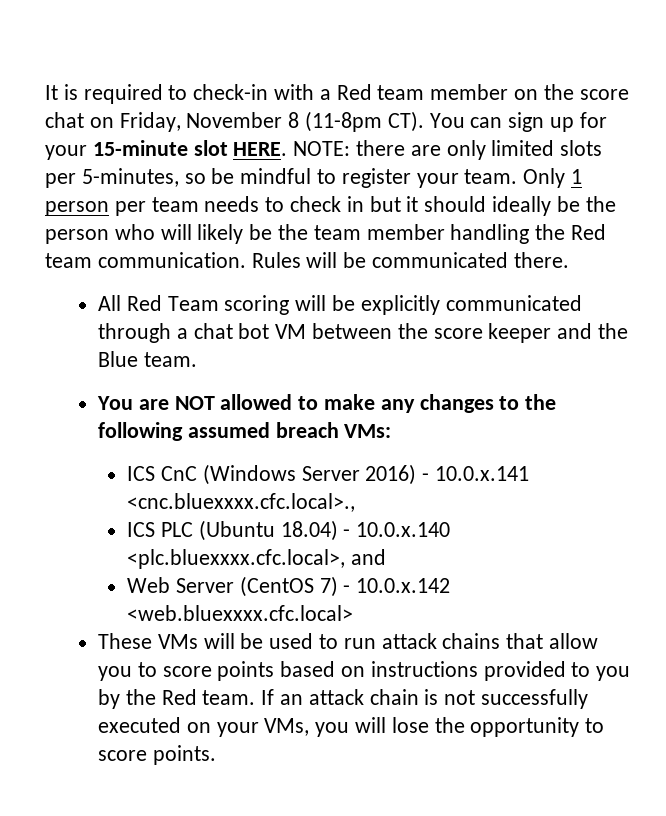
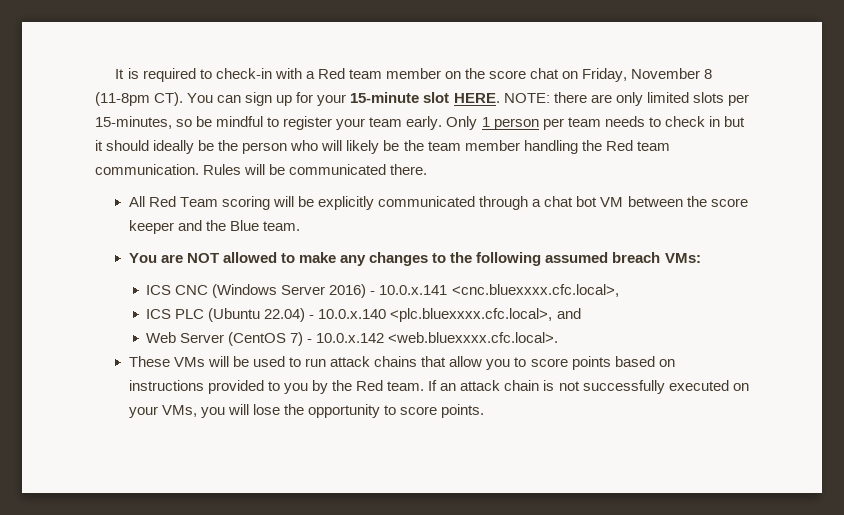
[81,168,179,187] 5-minutes, -> [95,116,172,129] 15-minutes,
[464,169,518,184] team. -> [369,116,443,130] team early.
[161,466,198,481] CnC -> [175,285,209,295] CNC
[127,493,356,512] <cnc.bluexxxx.cfc.local>., -> [451,284,619,297] <cnc.bluexxxx.cfc.local>,
[280,520,338,541] 18.04) -> [264,308,306,322] 22.04)
[127,605,354,621] <web.bluexxxx.cfc.local> -> [388,332,559,343] <web.bluexxxx.cfc.local>.

